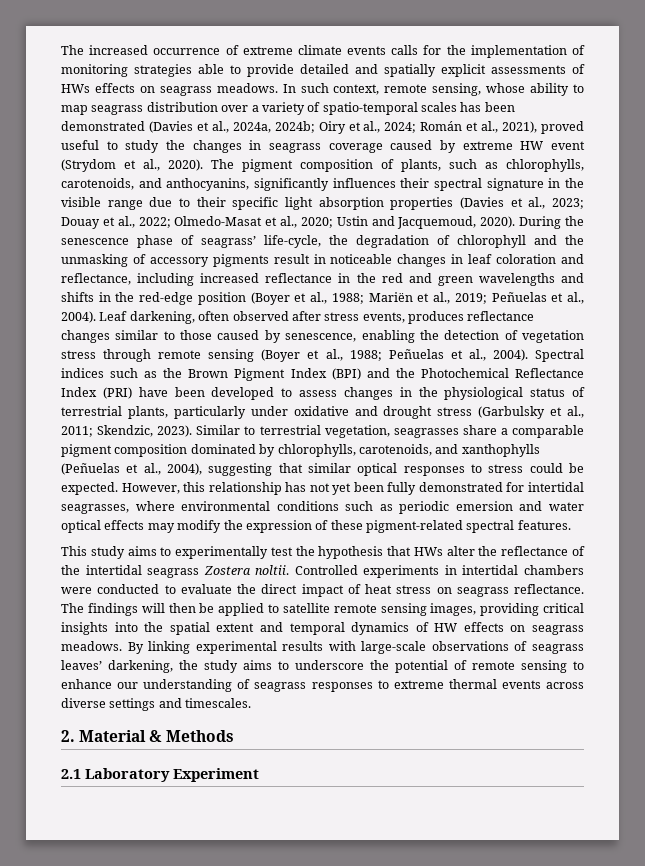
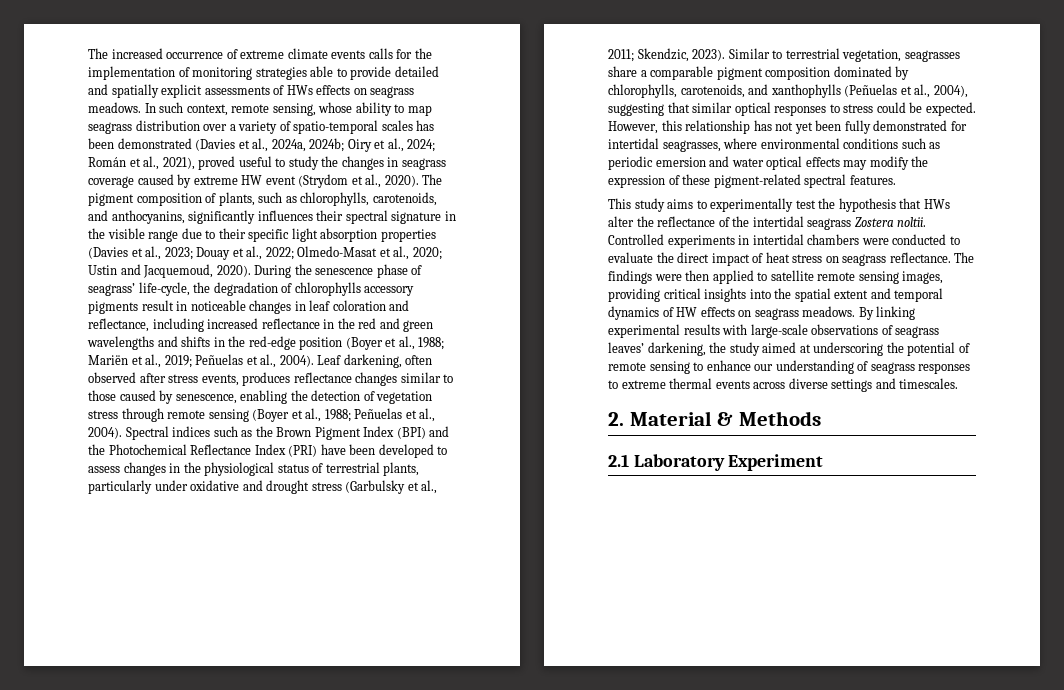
[457,235,584,248] [61,254,146,267] chlorophyll and the unmasking of -> [294,282,361,296] chlorophylls
[141,603,215,613] will then be -> [654,270,710,281] were then
[243,660,364,670] aims to underscore -> [762,342,884,356] aimed at underscoring

